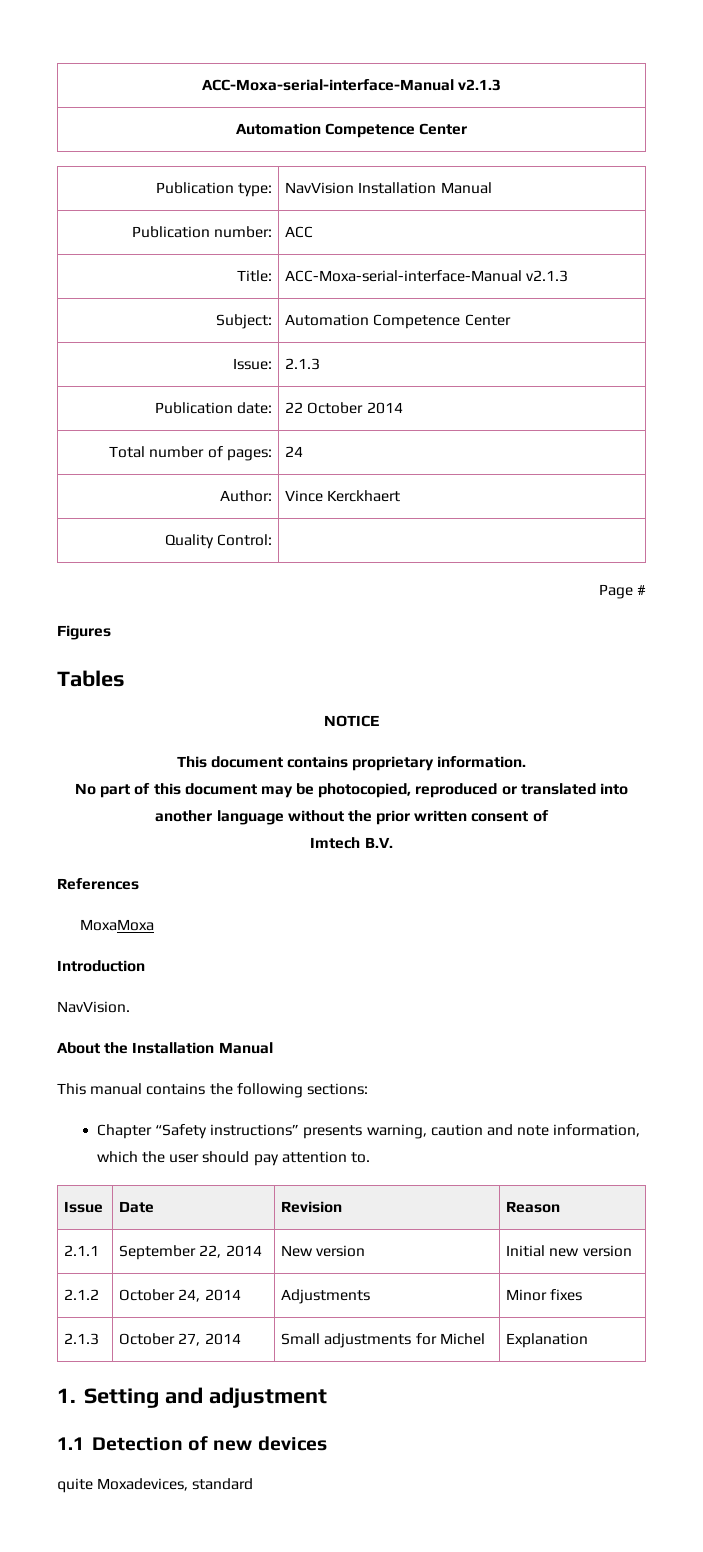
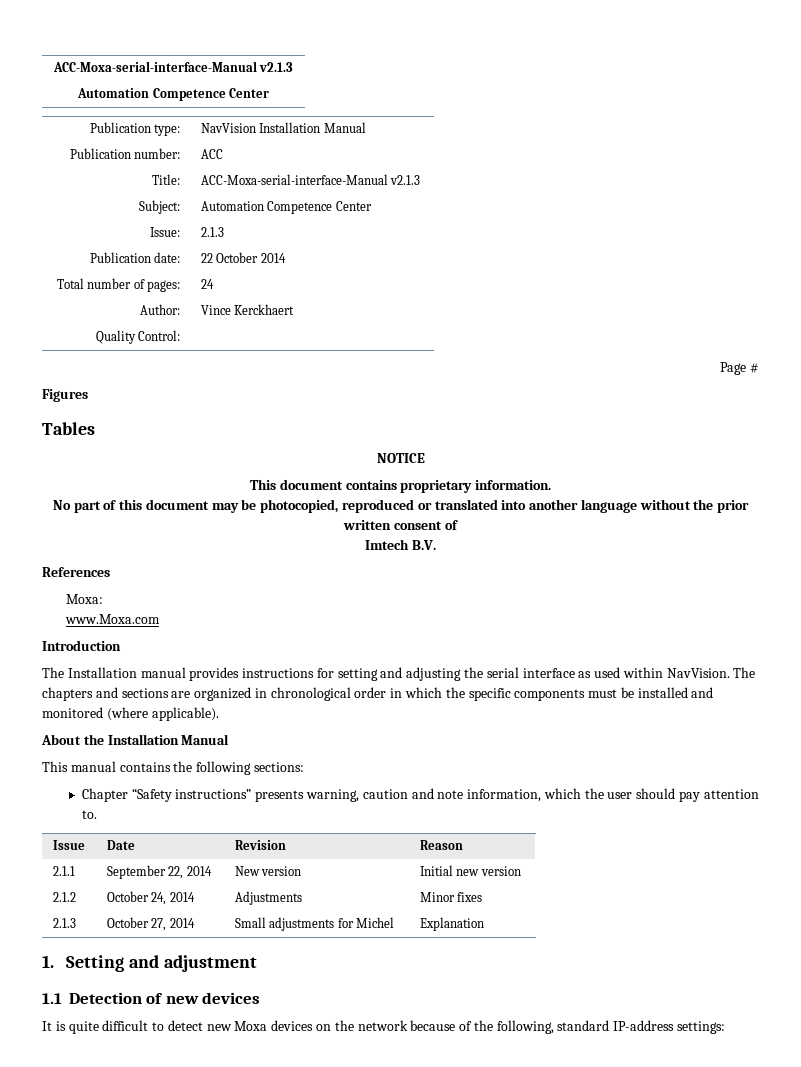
[79,919,154,931] MoxaMoxa -> [66,594,104,604] [65,614,161,624] Moxa: // www.Moxa.com
[57,1001,130,1013] NavVision. -> [42,667,756,681] [42,687,714,701] [42,707,219,721] The Installation manual provides instructions for setting and adjusting the serial interface as used within NavVision. The chapters and sections are organized in chronological order in which the specific components must be installed and monitored (where applicable).
[57,1478,254,1493] quite Moxadevices, standard -> [42,1020,726,1034] It is quite difficult to detect new Moxa devices on the network because of the following, standard IP-address settings:

